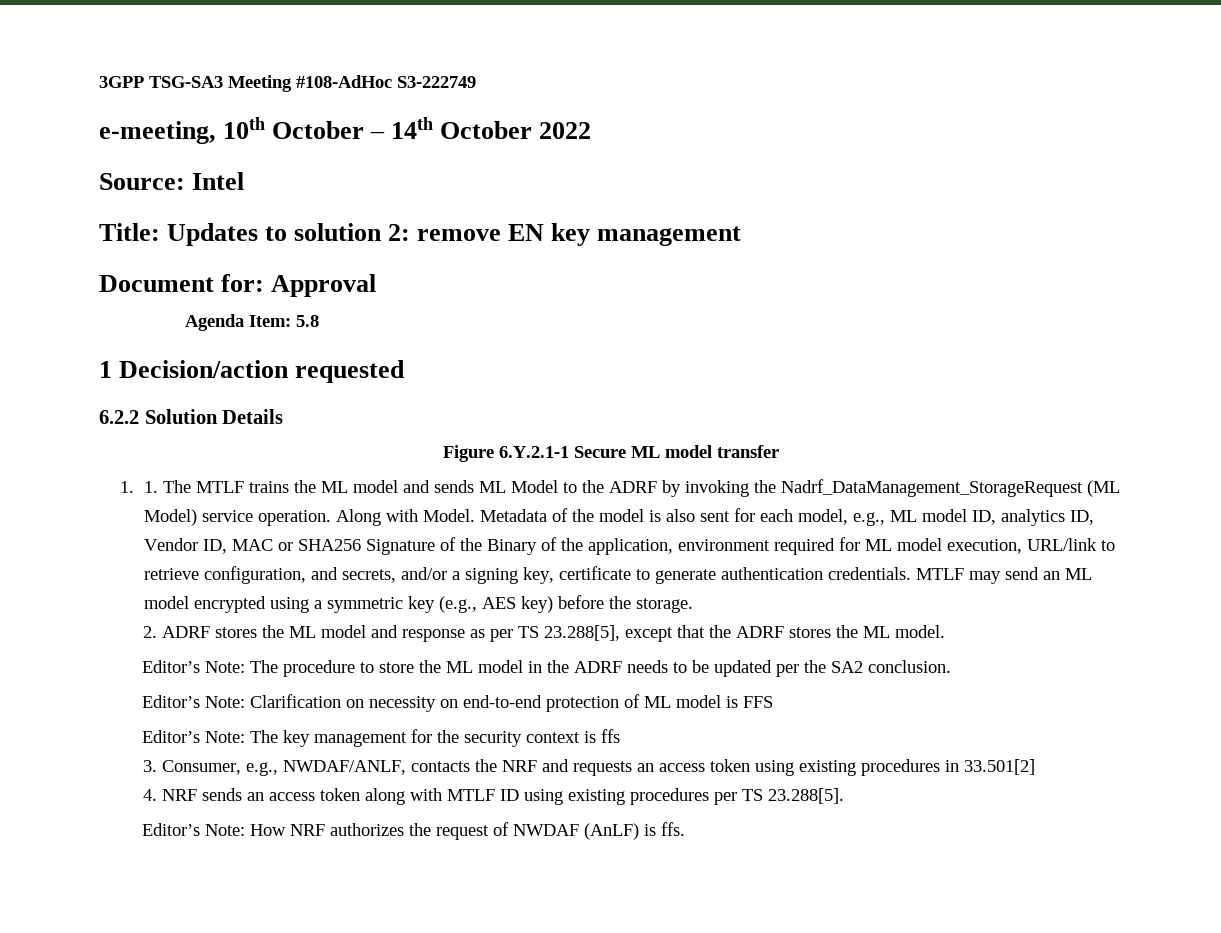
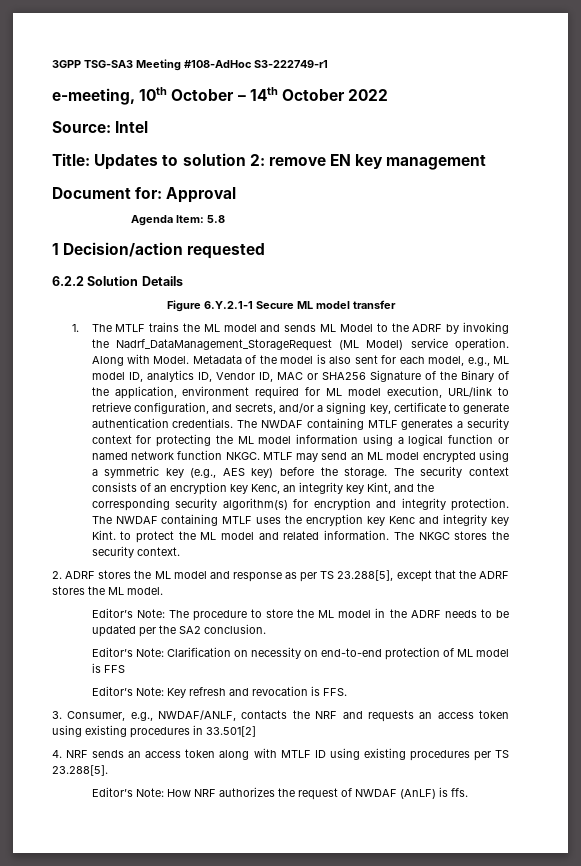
[397,76,476,88] S3-222749 -> [254,60,328,68] S3-222749-r1
[143,481,158,493] 1. -> (79, 328) none
(911, 573) none -> [237,418,510,430] [91,434,510,447] [91,450,260,460] The NWDAF containing MTLF generates a security context for protecting the ML model information using a logical function or named network function NKGC.
(693, 605) none -> [393,466,510,478] [91,482,434,495] [91,498,510,511] [91,514,510,527] [91,530,509,543] [91,546,180,558] The security context consists of an encryption key Kenc, an integrity key Kint, and the corresponding security algorithm(s) for encryption and integrity protection. The NWDAF containing MTLF uses the encryption key Kenc and integrity key Kint. to protect the ML model and related information. The NKGC stores the security context.
[249,729,620,747] The key management for the security context is ffs -> [166,686,347,698] Key refresh and revocation is FFS.

